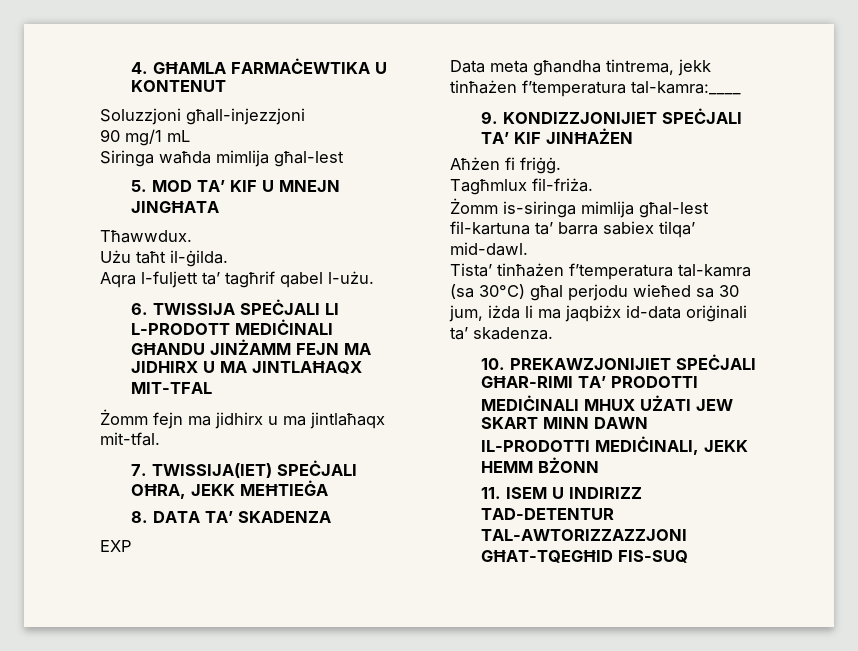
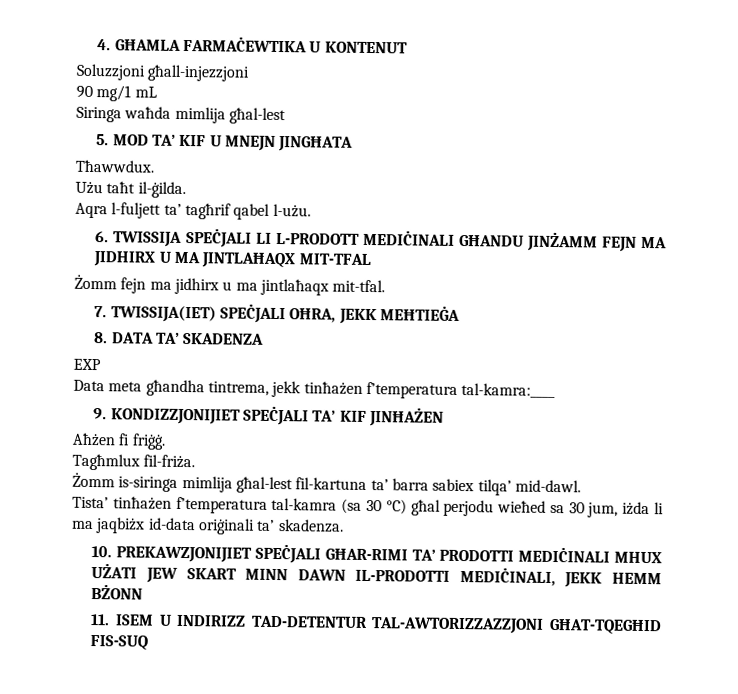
[479,284,525,299] 30°C) -> [365,499,407,515] 30 °C)

